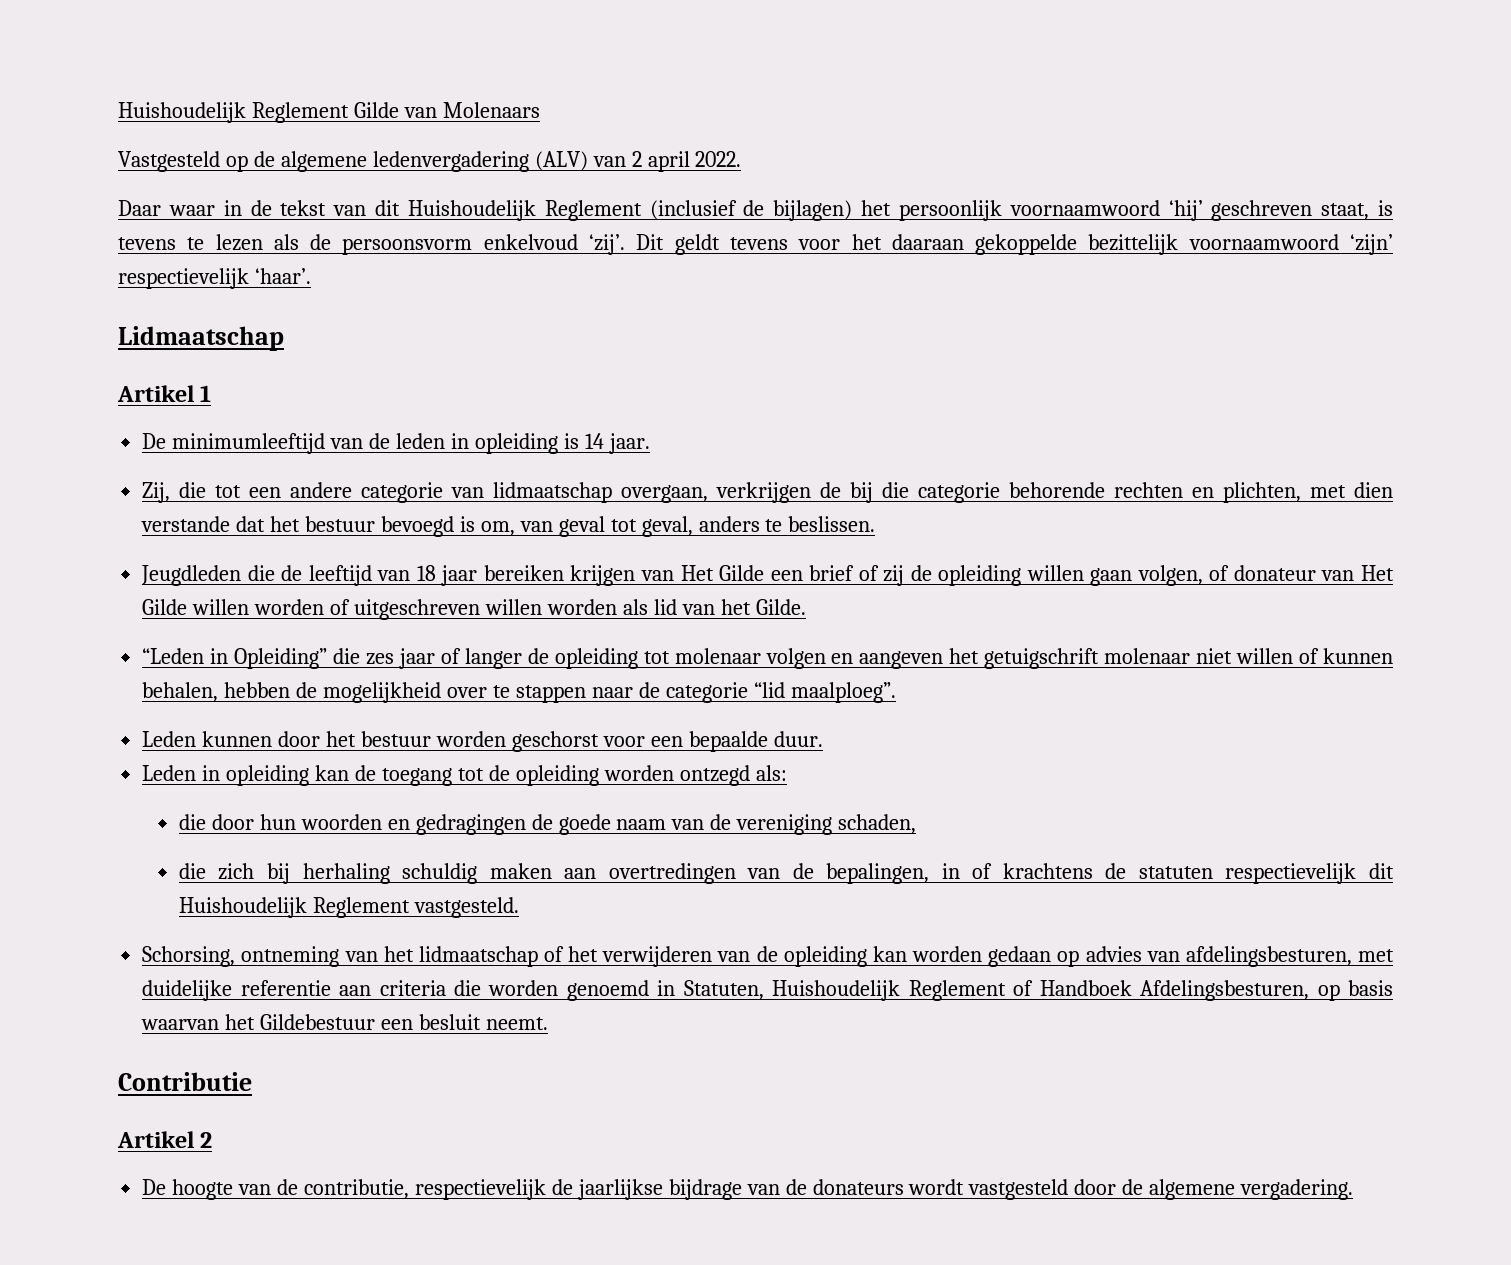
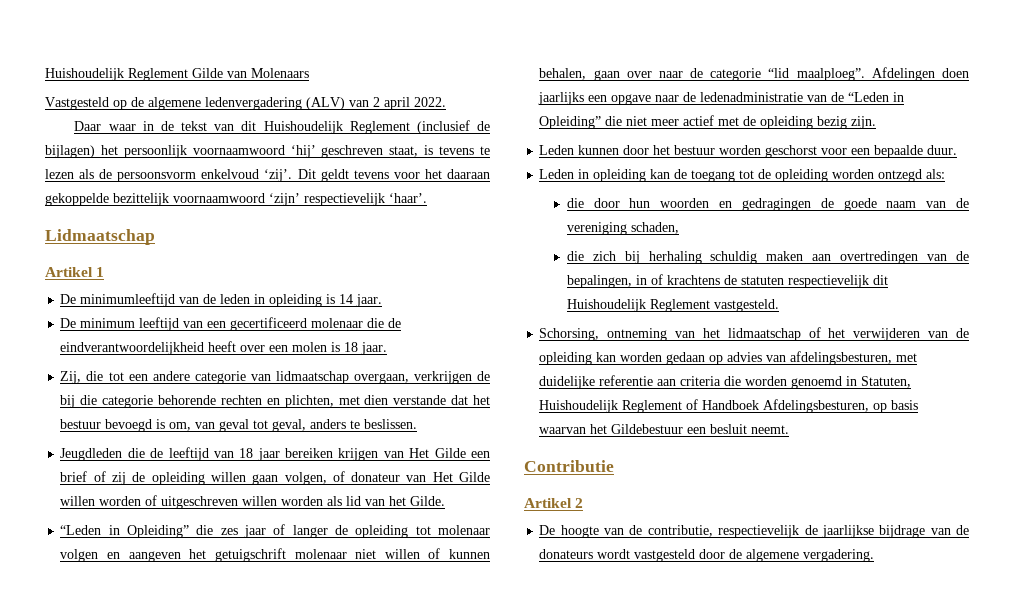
(650, 443) none -> [60,317,402,331] [60,341,388,355] // De minimum leeftijd van een gecertificeerd molenaar die de eindverantwoordelijkheid heeft over een molen is 18 jaar.
[224,682,586,703] hebben de mogelijkheid over te stappen -> [593,70,652,81] gaan over
(896, 692) none -> [871,67,970,81] [538,92,905,105] [539,115,877,129] Afdelingen doen jaarlijks een opgave naar de ledenadministratie van de “Leden in Opleiding” die niet meer actief met de opleiding bezig zijn.

